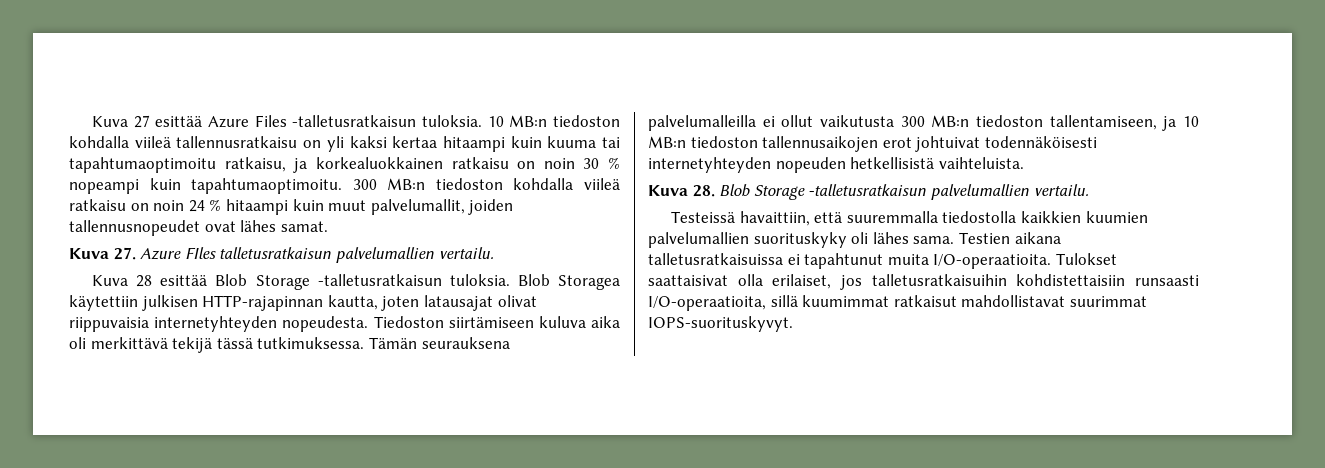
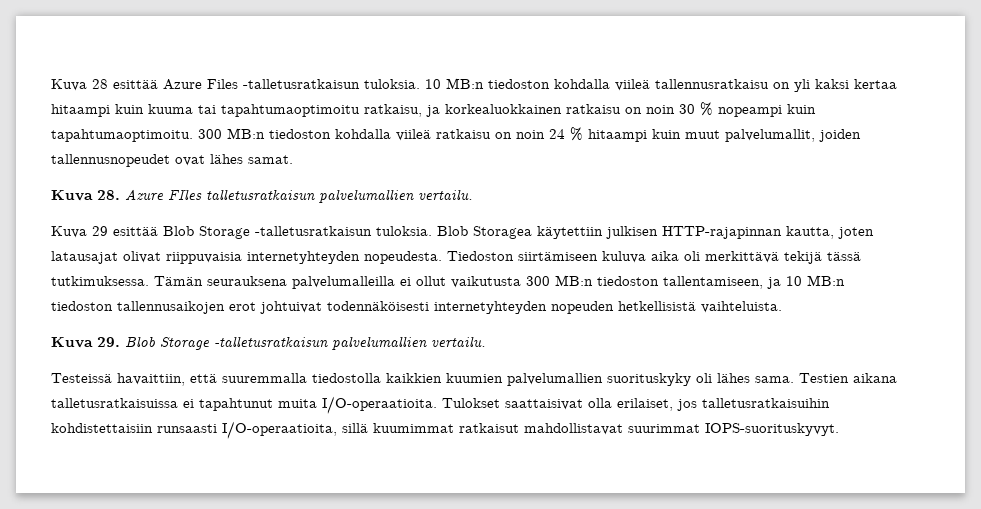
[91,115,150,128] Kuva 27 -> [51,79,108,91] Kuva 28
[113,247,136,260] 27. -> [97,190,120,200] 28.
[136,275,153,287] 28 -> [92,226,108,236] 29
[692,185,715,197] 28. -> [97,337,120,347] 29.

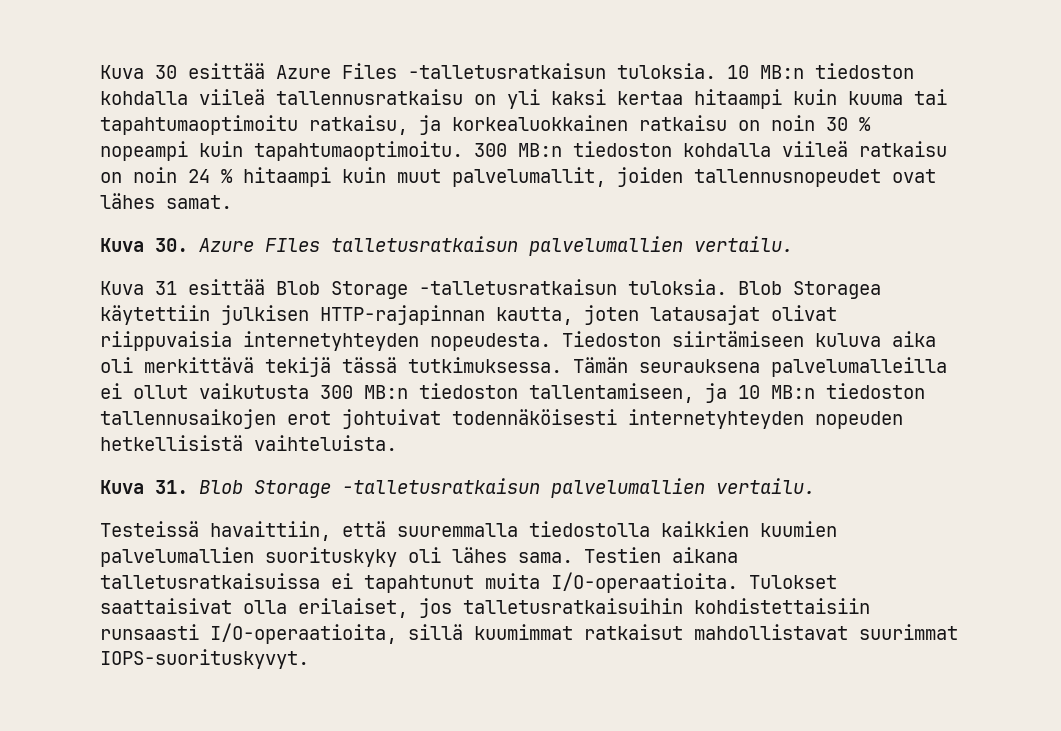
[51,79,108,91] Kuva 28 -> [100,65,177,79] Kuva 30
[97,190,120,200] 28. -> [155,238,188,252] 30.
[92,226,108,236] 29 -> [155,281,177,295] 31
[97,337,120,347] 29. -> [155,480,188,494] 31.

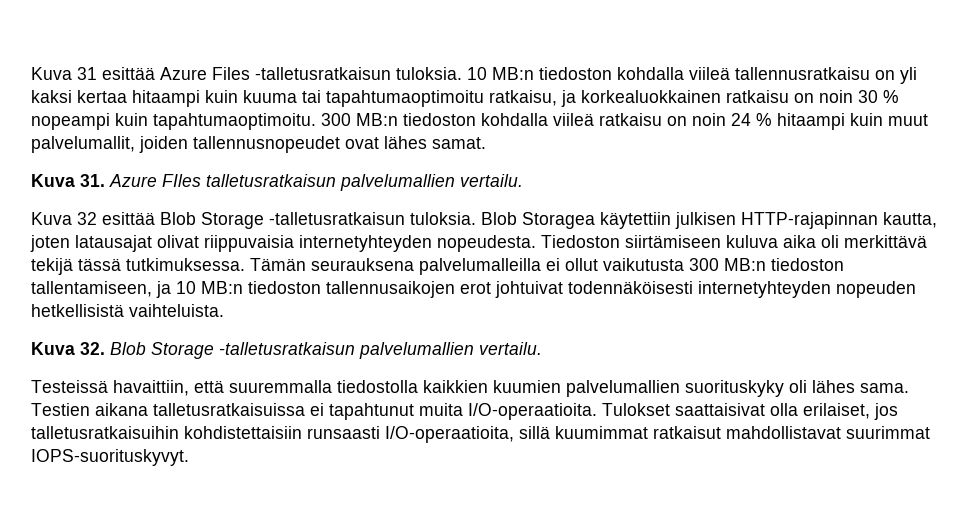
[100,65,177,79] Kuva 30 -> [31,67,97,80] Kuva 31
[155,238,188,252] 30. -> [80,174,105,187] 31.
[155,281,177,295] 31 -> [77,212,97,225] 32
[155,480,188,494] 31. -> [80,342,105,355] 32.

